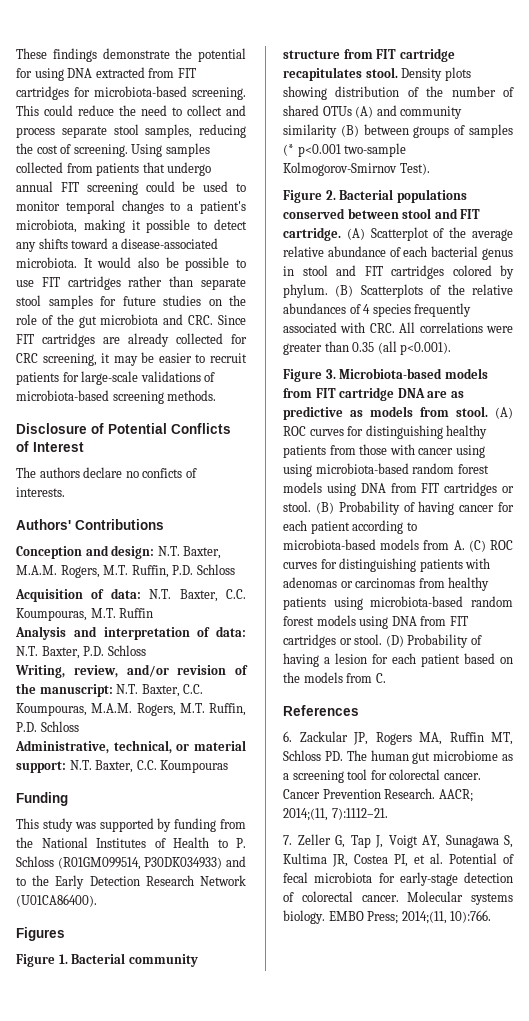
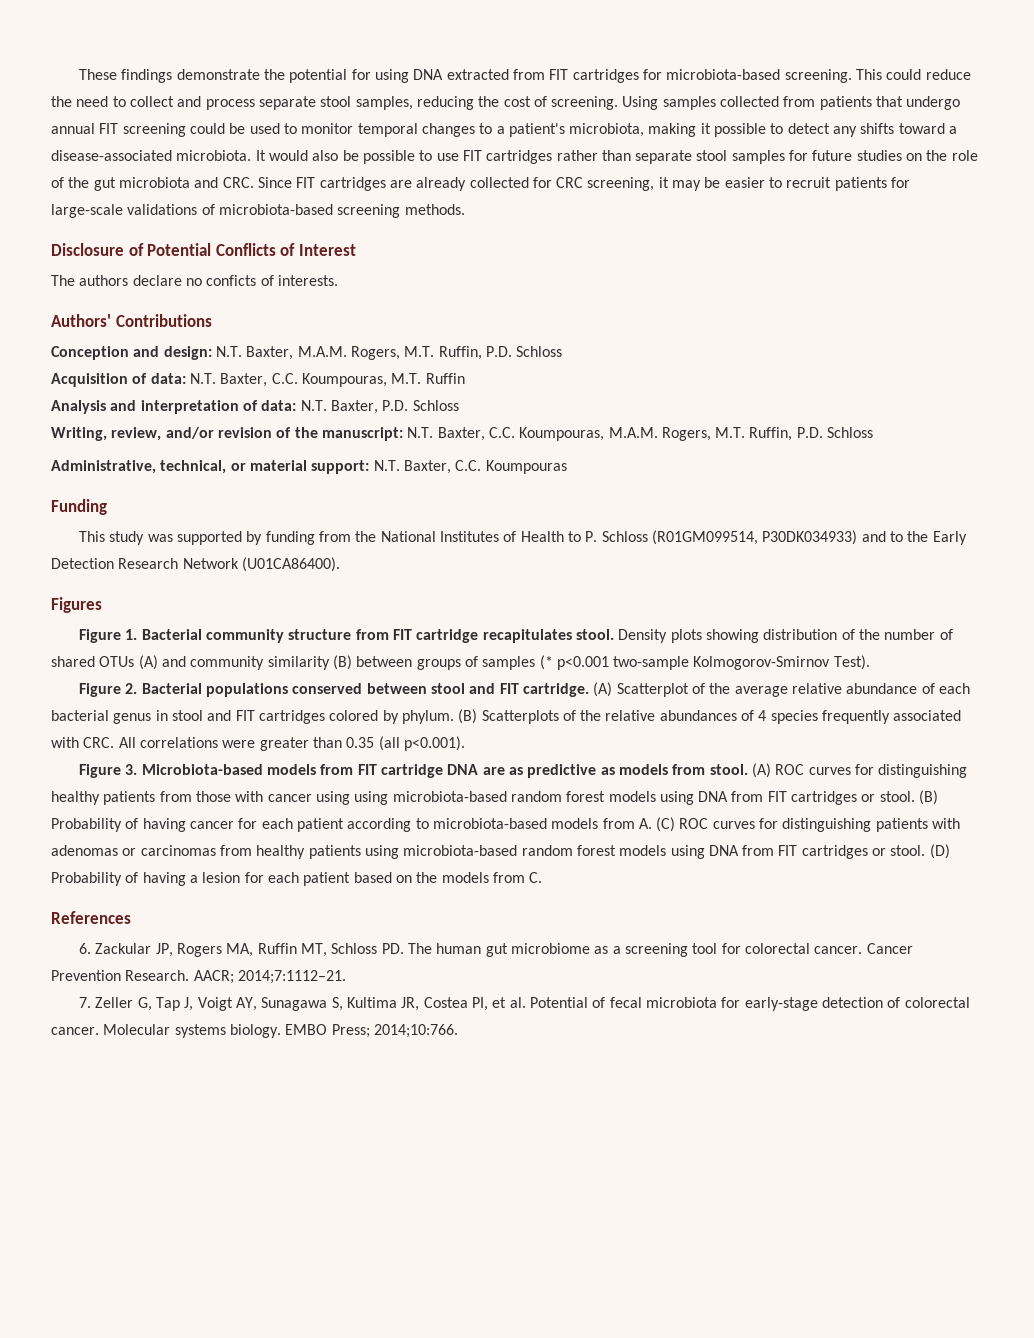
[283,808,388,821] 2014;(11, 7):1112–21. -> [237,970,346,984] 2014;7:1112–21.
[401,910,492,924] 2014;(11, 10):766. -> [373,1024,458,1038] 2014;10:766.

